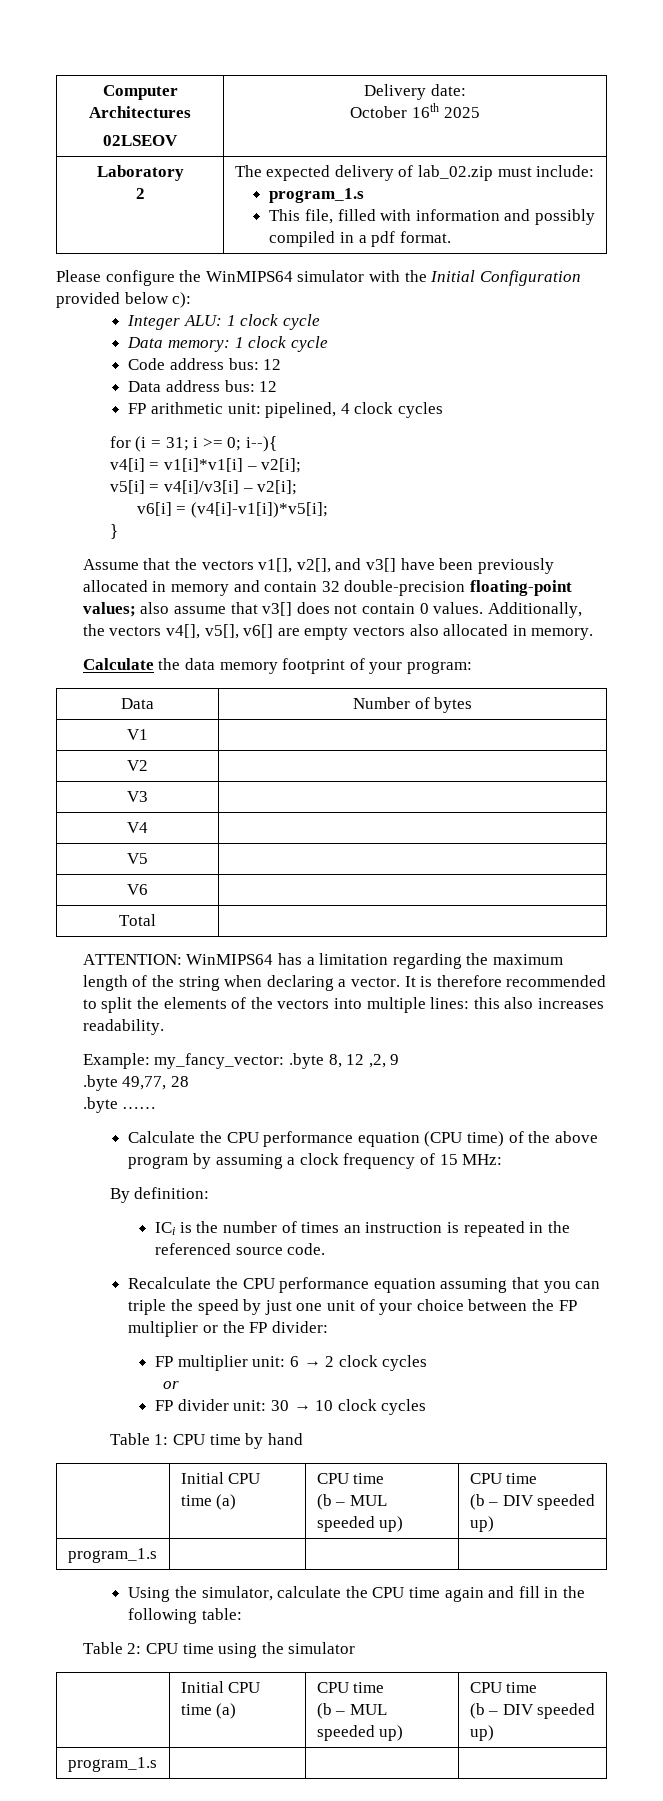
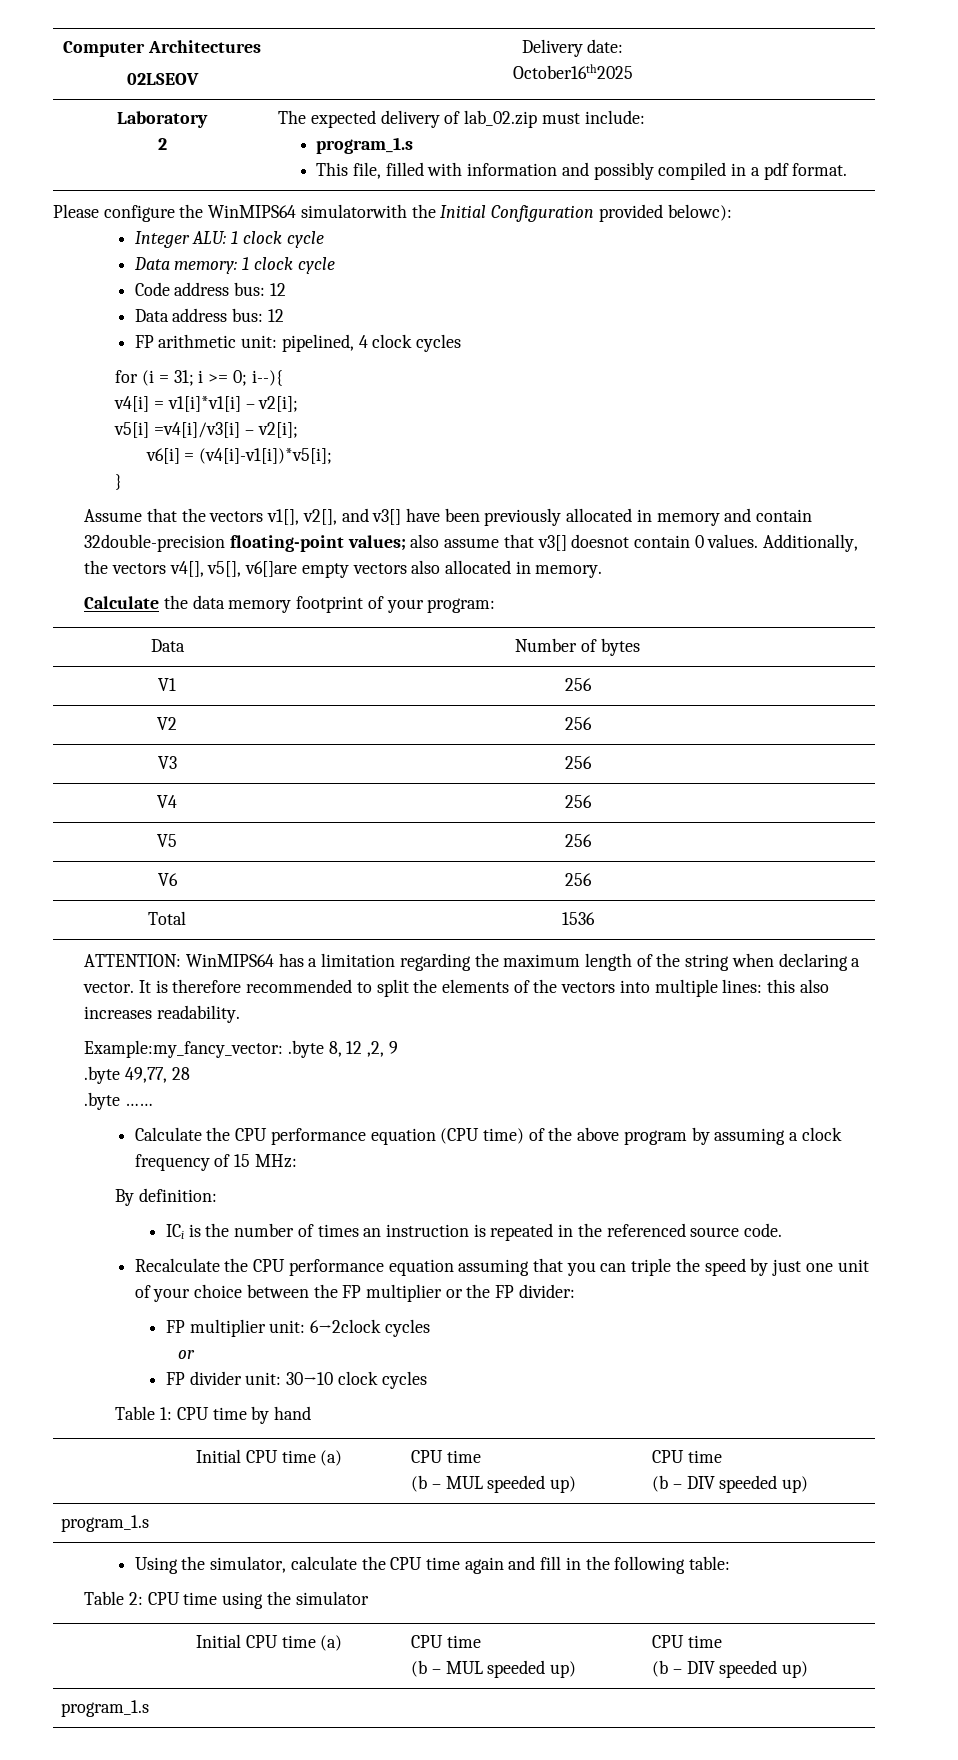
[350,103,480,118] October 16th 2025 -> [512,64,633,79] October16th2025
[297,270,400,282] simulator with -> [300,204,407,218] simulatorwith
[124,292,192,308] below c): -> [667,204,732,221] belowc):
[149,480,239,494] = v4[i]/v3[i] -> [154,422,241,438] =v4[i]/v3[i]
[321,580,466,596] 32 double-precision -> [84,534,226,552] 32double-precision
[296,602,358,614] does not -> [571,534,630,548] doesnot
[243,624,300,638] v6[] are -> [245,561,298,577] v6[]are
(148, 734) none -> [564,678,592,691] 256
(148, 765) none -> [564,717,592,730] 256
(148, 796) none -> [564,756,592,769] 256
(148, 827) none -> [564,795,592,808] 256
(148, 858) none -> [564,834,592,847] 256
(148, 889) none -> [564,873,592,886] 256
(156, 920) none -> [561,912,595,925] 1536
[82,1053,285,1069] Example: my_fancy_vector: -> [84,1040,284,1058] Example:my_fancy_vector:
[290,1355,378,1367] 6 → 2 clock -> [310,1319,382,1333] 6→2clock
[271,1400,334,1411] 30 → 10 -> [286,1372,334,1385] 30→10

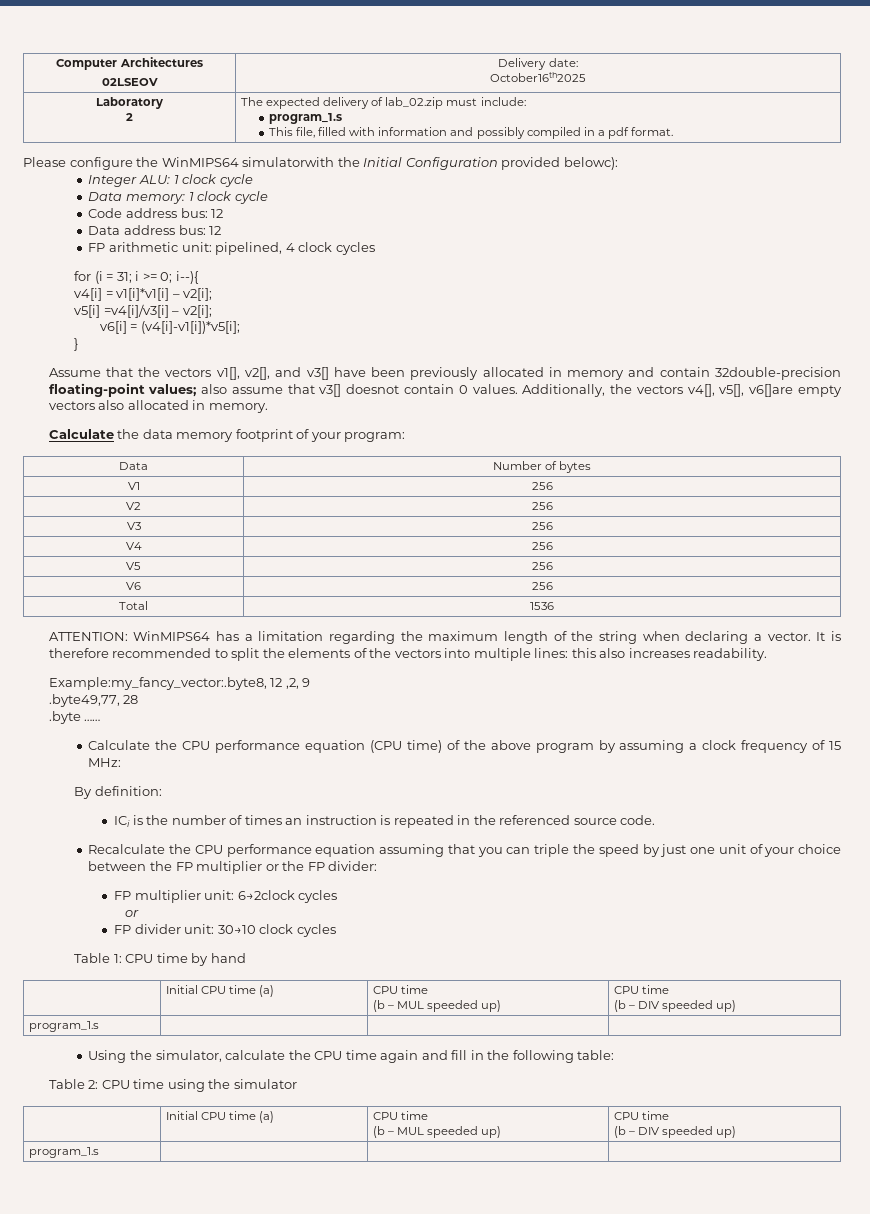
[84,1040,342,1058] Example:my_fancy_vector: .byte 8, -> [48,677,267,690] Example:my_fancy_vector:.byte8,
[84,1066,167,1084] .byte 49,77, -> [48,694,120,707] .byte49,77,

